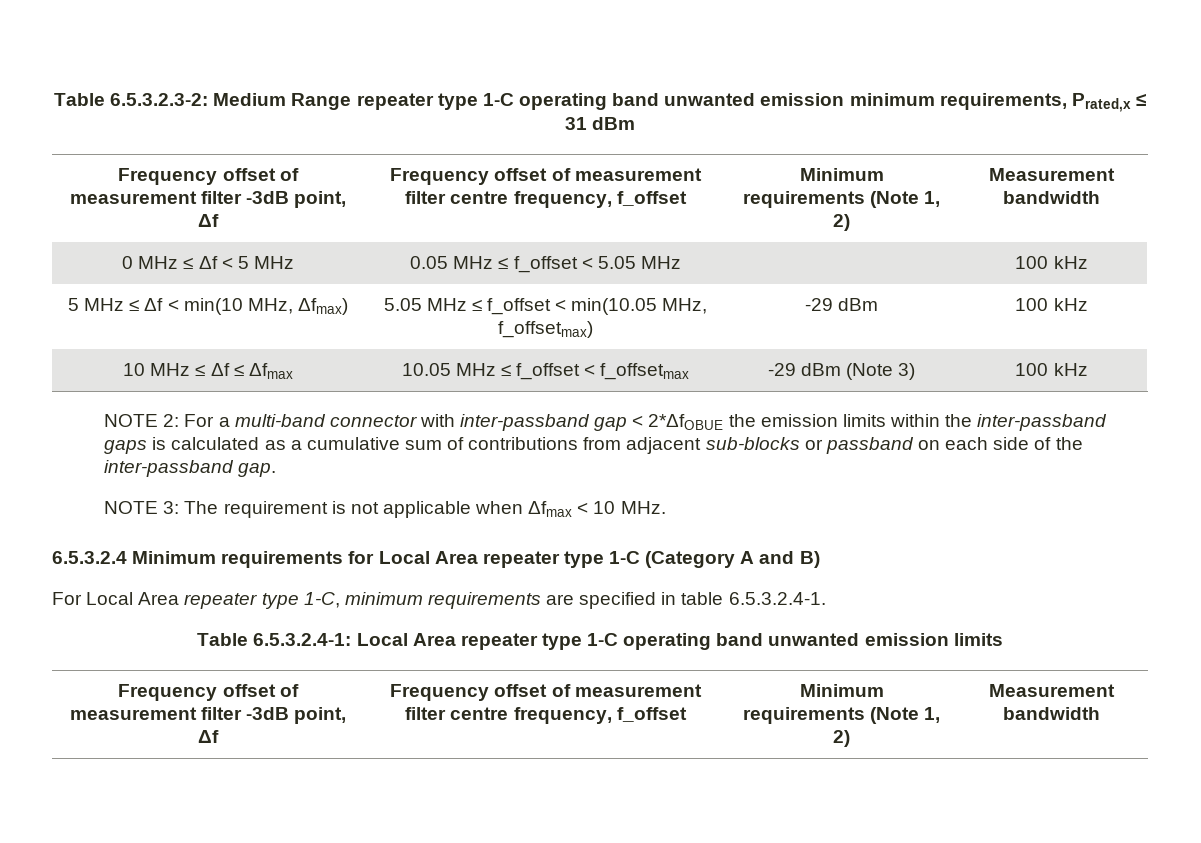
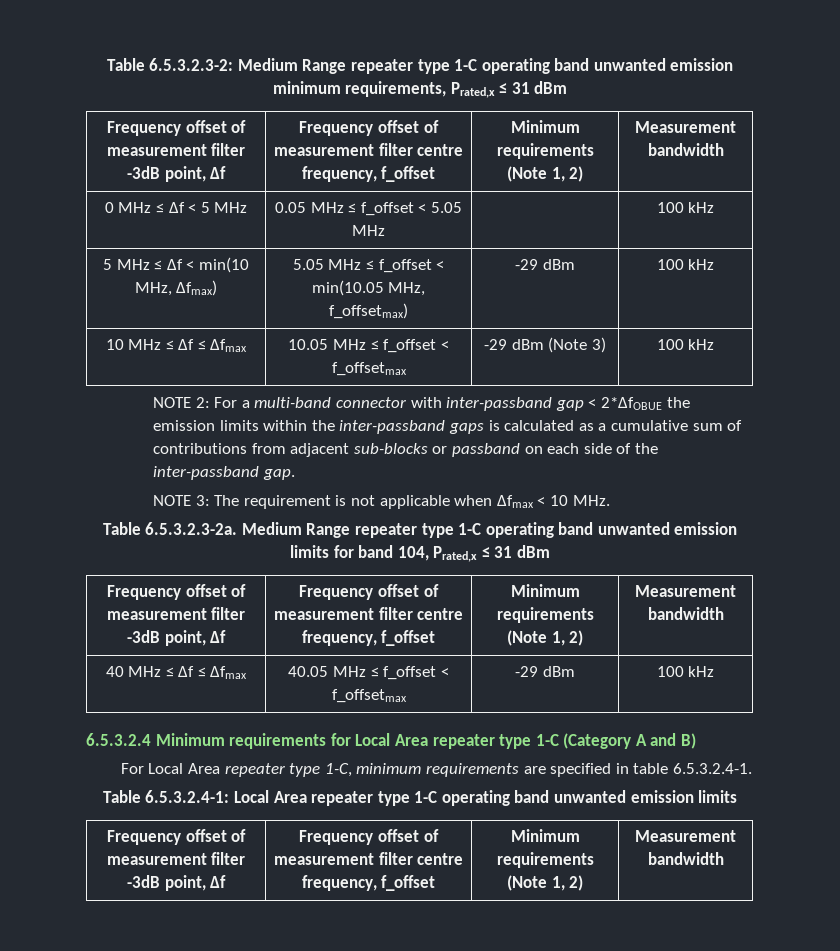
(666, 507) none -> [102,522,738,538] [289,545,551,562] [106,584,247,600] [106,607,246,620] [126,630,227,646] [299,584,439,600] [273,607,464,620] [301,630,436,646] [510,584,580,597] [496,607,594,623] [506,630,584,646] [635,585,736,597] [647,607,724,620] [105,666,248,679] [288,666,449,680] [331,689,407,703] [515,666,575,677] [656,666,715,677] // Table 6.5.3.2.3-2a. Medium Range repeater type 1-C operating band unwanted emission limits for band 104, Prated,x ≤ 31 dBm // Frequency offset of measurement filter -3dB point, Δf | Frequency offset of measurement filter centre frequency, f_offset | Minimum requirements (Note 1, 2) | Measurement bandwidth // 40 MHz ≤ Δf ≤ Δfmax | 40.05 MHz ≤ f_offset < f_offsetmax | -29 dBm | 100 kHz

